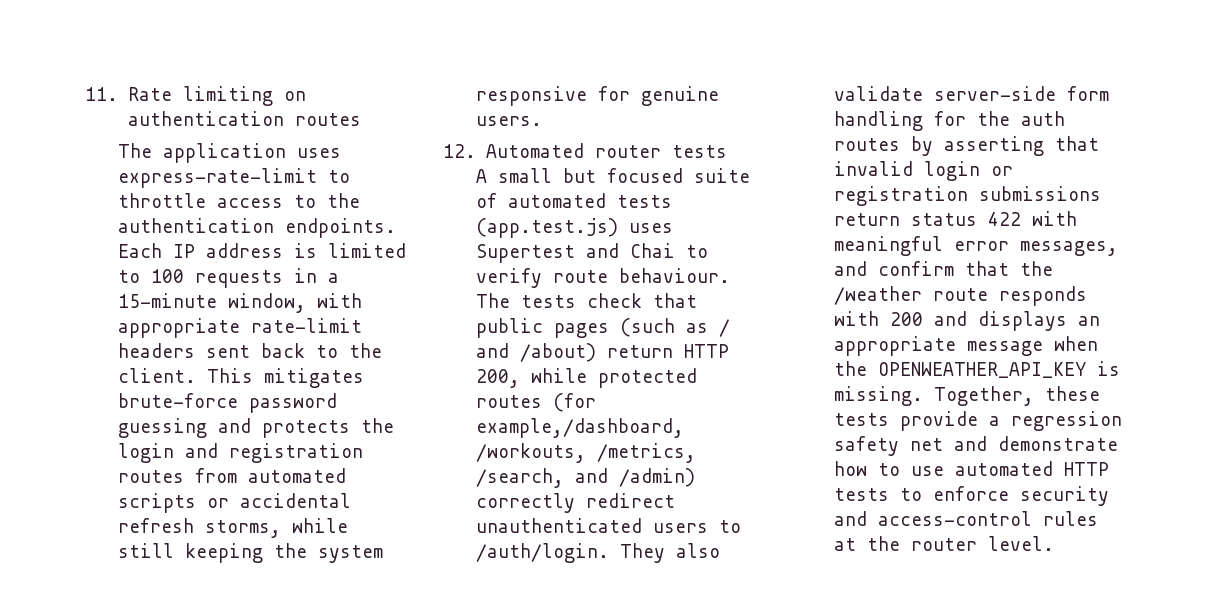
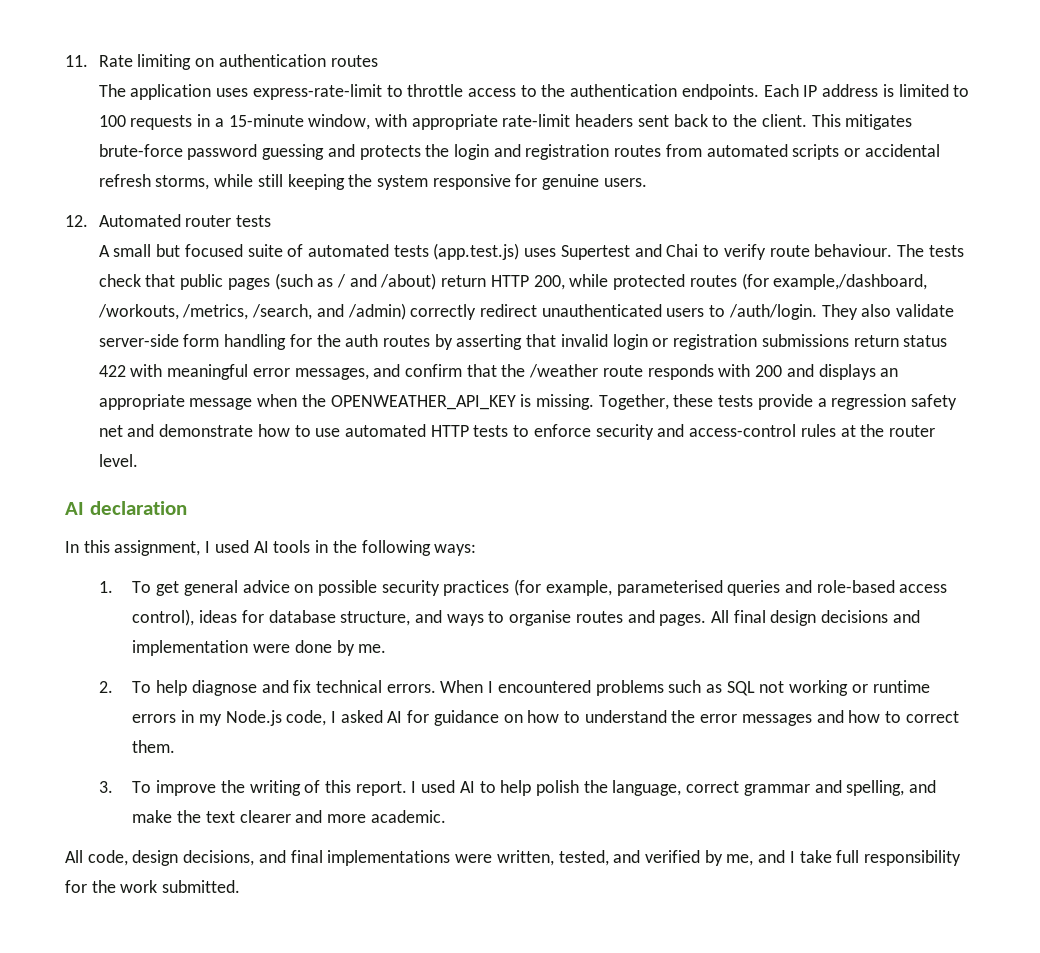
(1054, 543) none -> [65,501,187,515] [65,540,477,556] [98,579,948,596] [132,609,920,626] [132,640,387,656] [98,680,930,696] [132,710,959,726] [132,740,176,753] [98,780,937,796] [132,810,446,823] [65,850,962,866] [65,880,241,893] // AI declaration // In this assignment, I used AI tools in the following ways: // 1. To get general advice on possible security practices (for example, parameterised queries and role-based access control), ideas for database structure, and ways to organise routes and pages. All final design decisions and implementation were done by me. // 2. To help diagnose and fix technical errors. When I encountered problems such as SQL not working or runtime errors in my Node.js code, I asked AI for guidance on how to understand the error messages and how to correct them. // 3. To improve the writing of this report. I used AI to help polish the language, correct grammar and spelling, and make the text clearer and more academic. // All code, design decisions, and final implementations were written, tested, and verified by me, and I take full responsibility for the work submitted.

